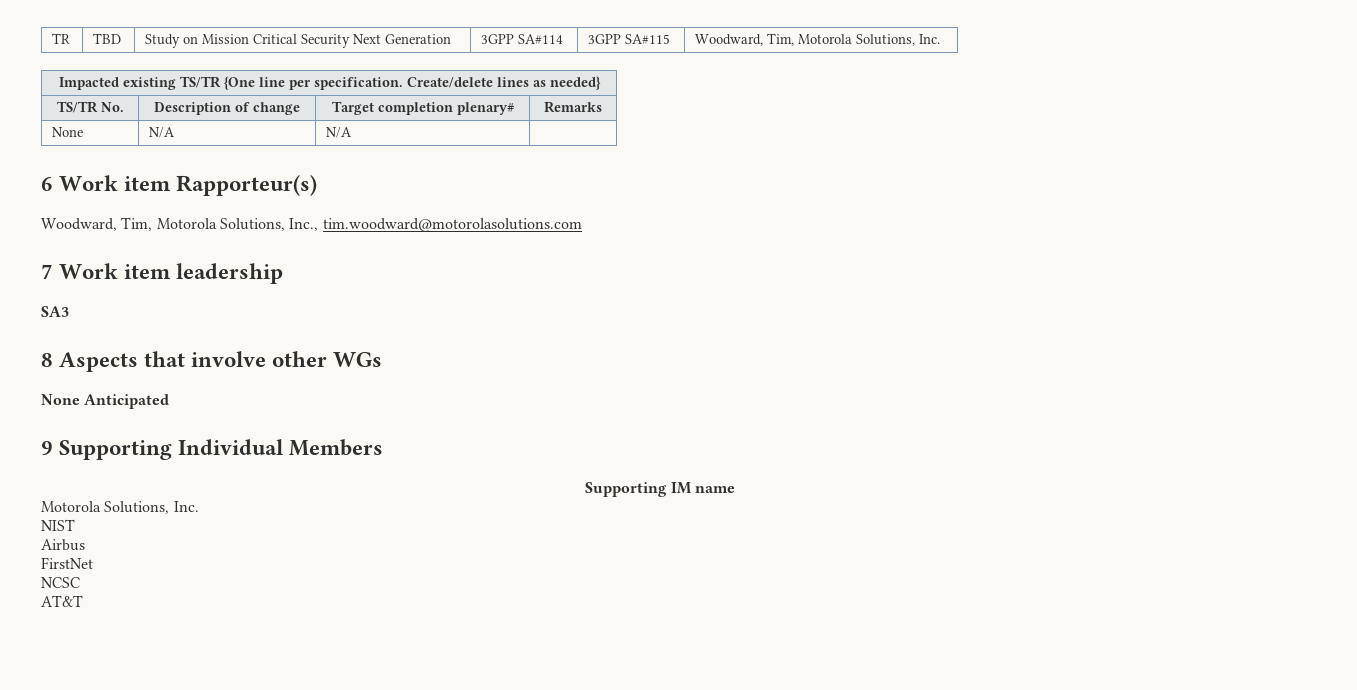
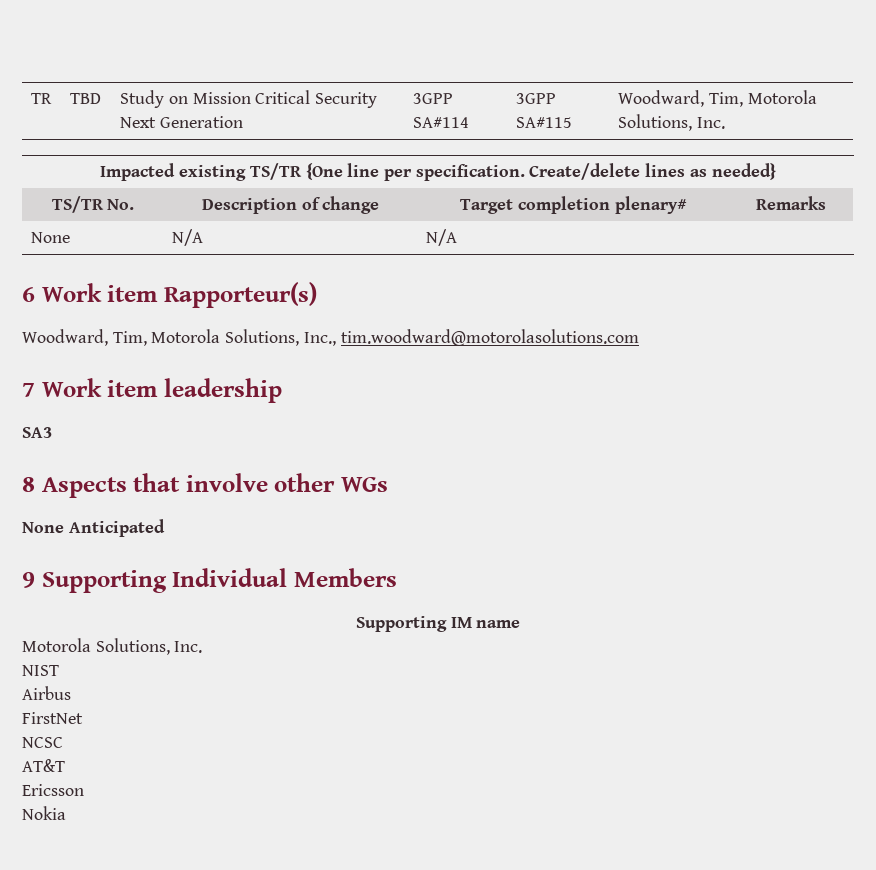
(83, 601) none -> [22,784,84,796] [22,806,66,820] // Ericsson // Nokia

